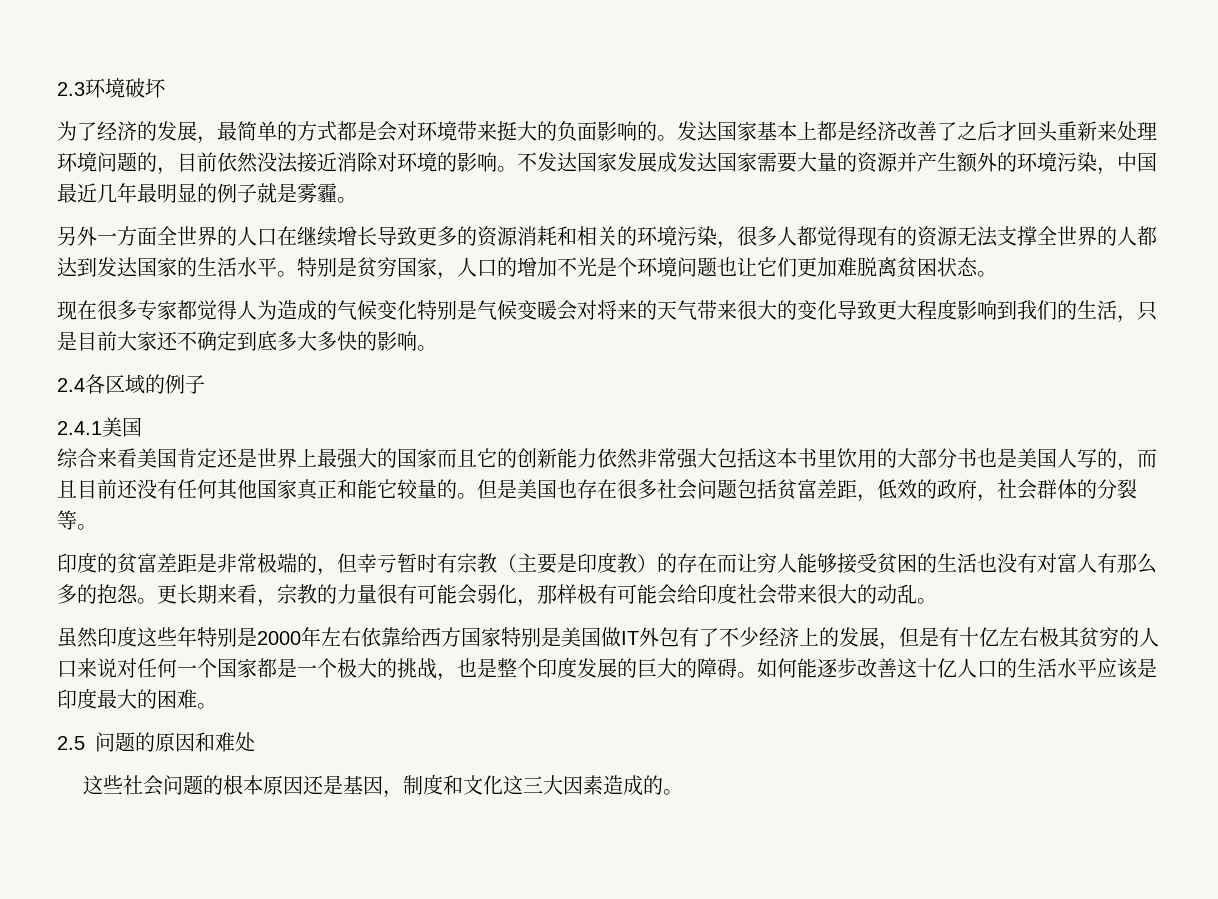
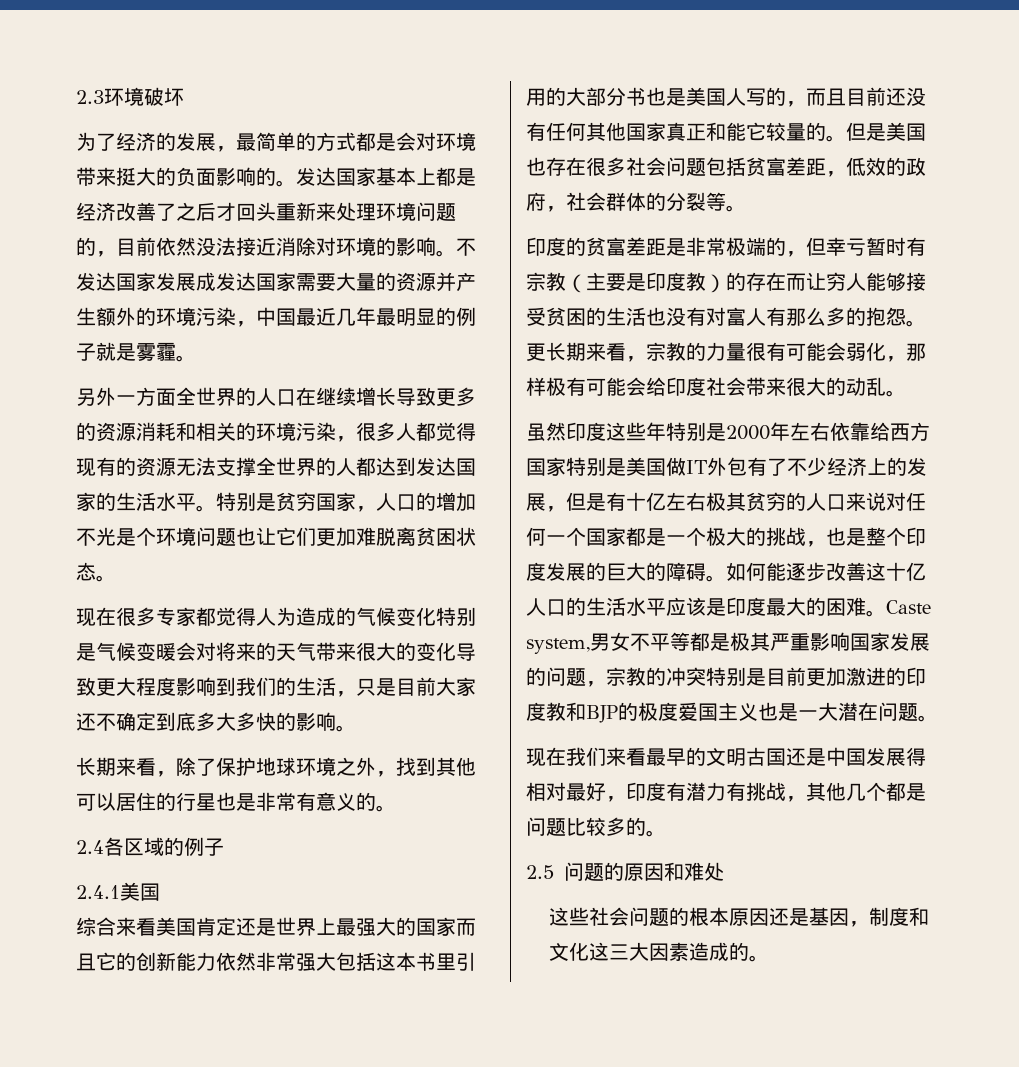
(437, 348) none -> [76,757,476,777] [76,792,396,812] // 长期来看，除了保护地球环境之外，找到其他可以居住的行星也是非常有意义的。
[837,448,857,468] 饮 -> [456,952,476,971] 引
(217, 706) none -> [886,600,931,614] [526,632,930,654] [526,667,926,687] [526,702,938,723] [526,747,926,767] [526,782,926,802] [526,817,666,837] Caste system,男女不平等都是极其严重影响国家发展的问题，宗教的冲突特别是目前更加激进的印度教和BJP的极度爱国主义也是一大潜在问题。 // 现在我们来看最早的文明古国还是中国发展得相对最好，印度有潜力有挑战，其他几个都是问题比较多的。

